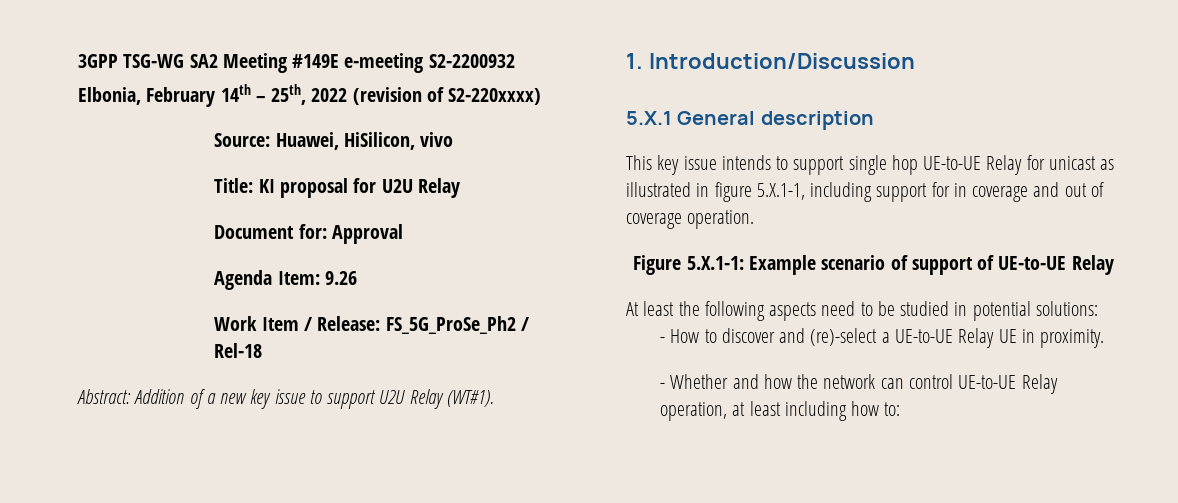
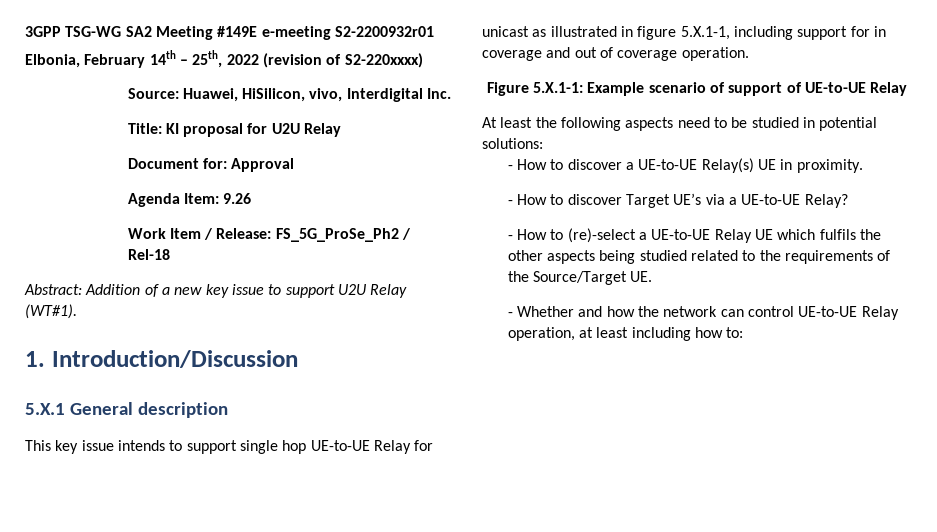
[428,54,515,68] S2-2200932 -> [334,26,434,37] S2-2200932r01
[420,132,454,147] vivo -> [309,88,452,102] vivo, Interdigital Inc.
[779,328,806,343] and -> [625,158,863,173] [507,193,848,208] [507,229,564,240] a UE-to-UE Relay(s) UE in proximity. // - How to discover Target UE’s via a UE-to-UE Relay? // - How to
[1021,329,1105,348] in proximity. -> [777,229,881,240] [507,250,891,264] [507,271,653,285] which fulfils the other aspects being studied related to the requirements of the Source/Target UE.

